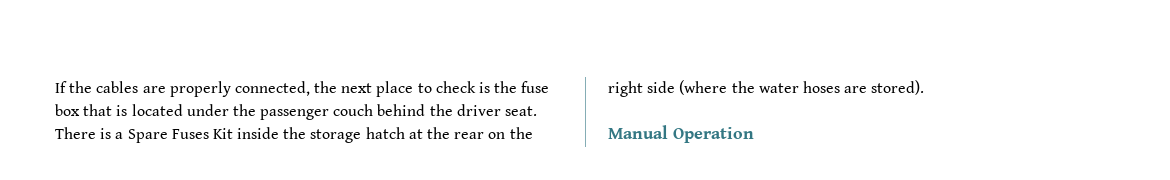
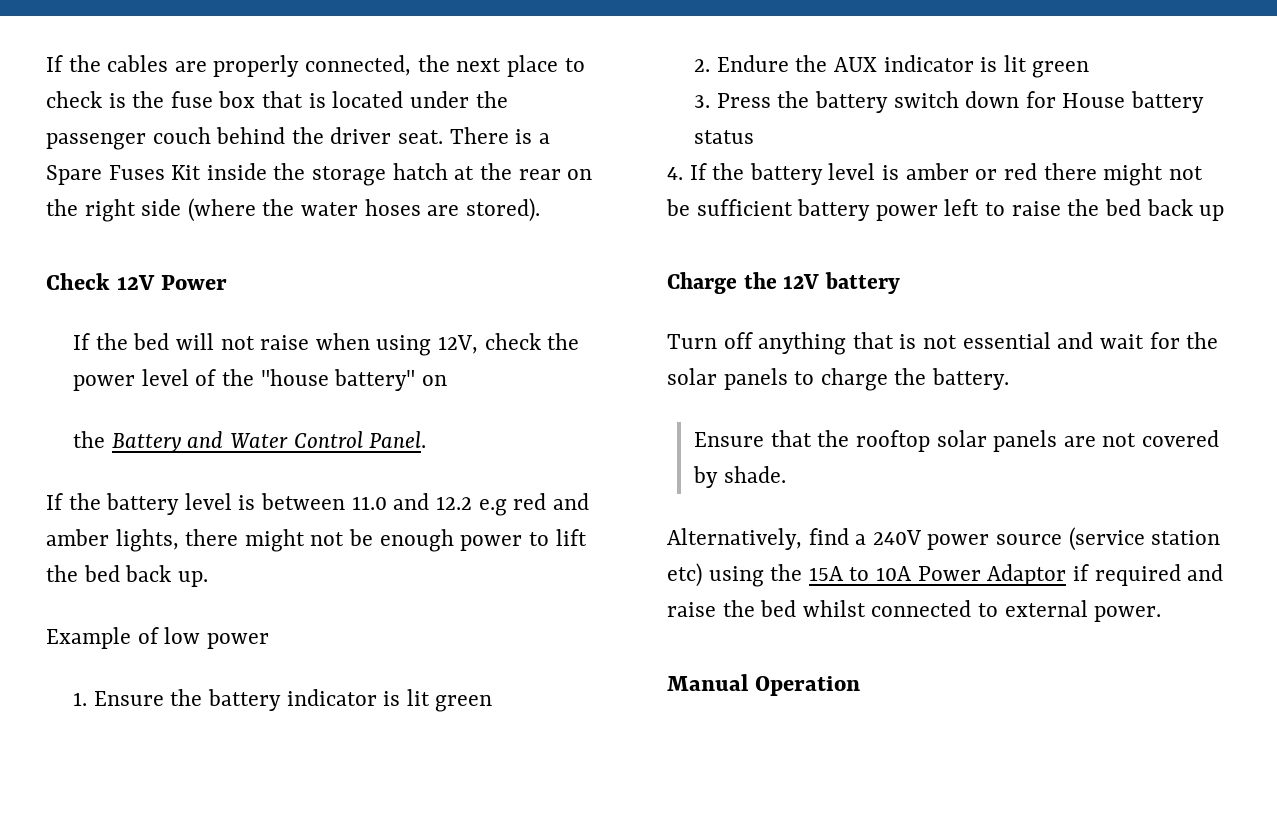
(925, 87) none -> [46,273,227,290] [73,333,580,356] [73,369,447,391] [73,431,427,453] [46,493,589,516] [46,529,587,552] [46,565,208,587] [46,627,269,649] [73,689,493,712] [694,55,1090,78] [694,91,1205,113] [694,130,755,144] [667,163,1203,186] [666,199,1225,221] [667,272,900,294] [667,332,1219,355] [667,368,1010,391] [694,430,1220,452] [693,466,786,488] [667,527,1221,551] [667,563,1224,587] [667,600,1162,622] // Check 12V Power // If the bed will not raise when using 12V, check the power level of the "house battery" on // the Battery and Water Control Panel. // If the battery level is between 11.0 and 12.2 e.g red and amber lights, there might not be enough power to lift the bed back up. // Example of low power // 1. Ensure the battery indicator is lit green // 2. Endure the AUX indicator is lit green // 3. Press the battery switch down for House battery status // 4. If the battery level is amber or red there might not be sufficient battery power left to raise the bed back up // Charge the 12V battery // Turn off anything that is not essential and wait for the solar panels to charge the battery. // Ensure that the rooftop solar panels are not covered by shade. // Alternatively, find a 240V power source (service station etc) using the 15A to 10A Power Adaptor if required and raise the bed whilst connected to external power.

